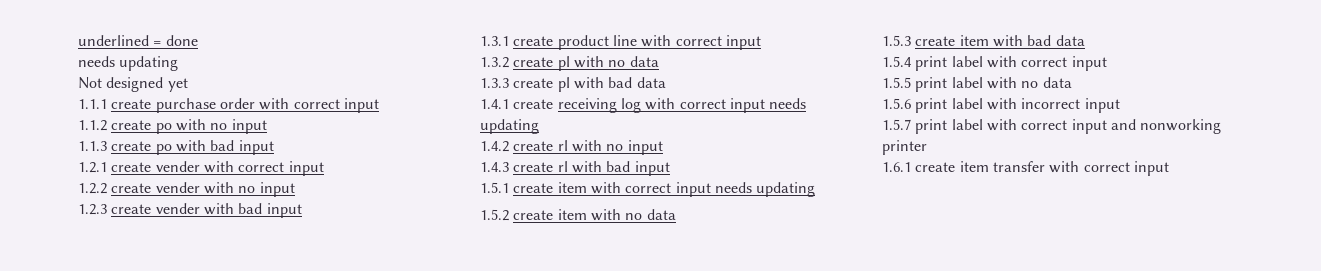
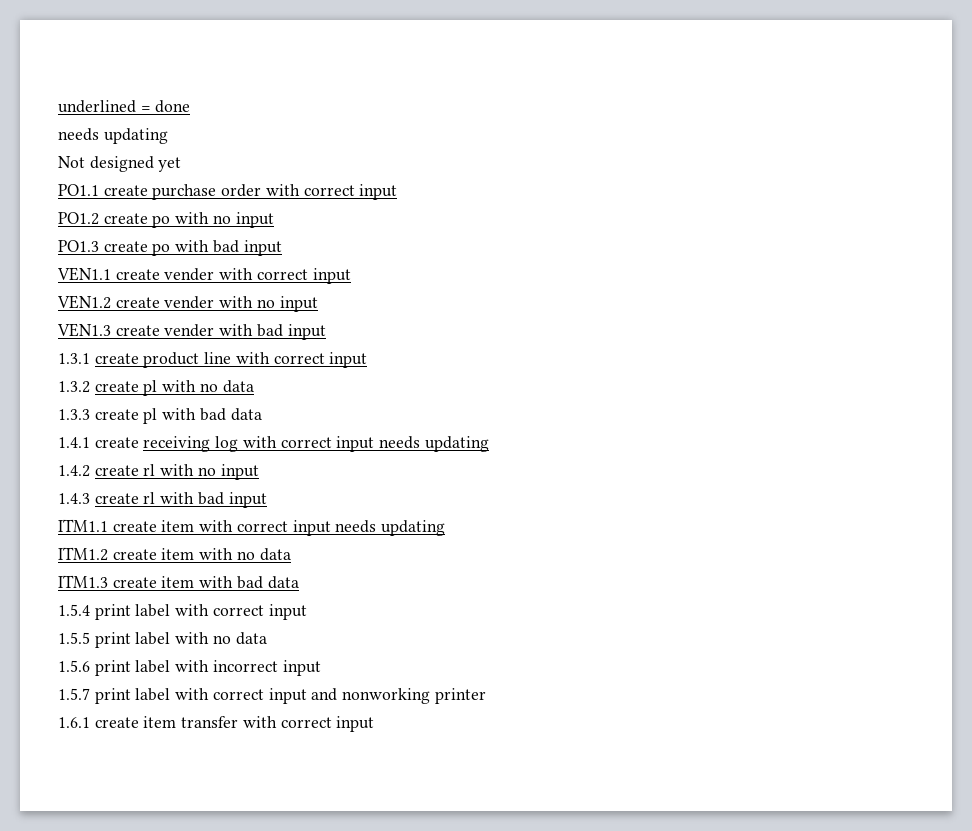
[78,99,107,109] 1.1.1 -> [58,184,99,196] PO1.1
[78,120,107,131] 1.1.2 -> [58,212,99,225] PO1.2
[78,141,107,151] 1.1.3 -> [58,240,99,252] PO1.3
[78,162,107,173] 1.2.1 -> [57,267,111,281] VEN1.1
[78,183,107,194] 1.2.2 -> [57,295,111,309] VEN1.2
[78,204,107,215] 1.2.3 -> [57,323,111,337] VEN1.3
[480,182,509,193] 1.5.1 -> [58,519,108,532] ITM1.1
[480,209,509,221] 1.5.2 -> [58,547,108,561] ITM1.2
[882,35,911,46] 1.5.3 -> [58,575,108,588] ITM1.3

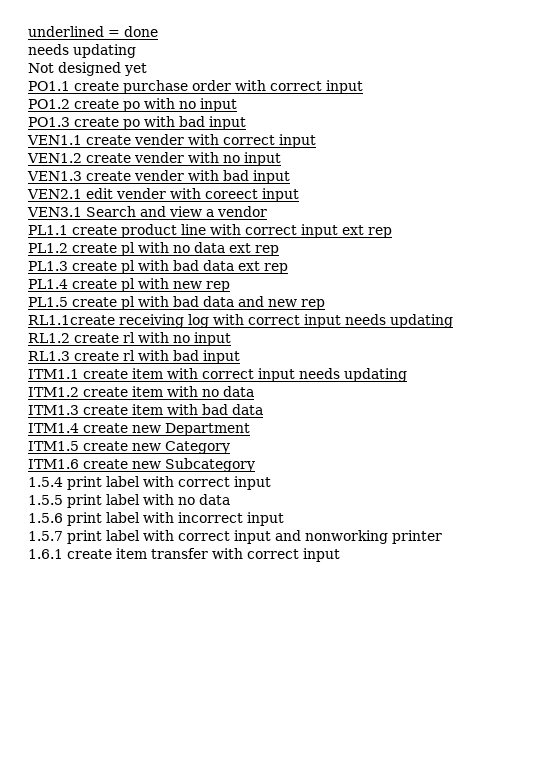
[58,353,90,364] 1.3.1 -> [27,188,299,202] [27,206,267,217] [28,225,68,235] VEN2.1 edit vender with coreect input // VEN3.1 Search and view a vendor // PL1.1
[58,381,90,393] // 1.3.2 -> [342,225,392,238] [28,243,68,253] ext rep // PL1.2
[58,408,262,424] [58,437,139,448] // 1.3.3 create pl with bad data // 1.4.1 create -> [229,243,279,256] [28,260,288,274] [28,278,230,292] [28,296,325,310] [28,315,115,325] ext rep // PL1.3 create pl with bad data ext rep // PL1.4 create pl with new rep // PL1.5 create pl with bad data and new rep // RL1.1create
[58,465,90,477] 1.4.2 -> [28,333,70,343] RL1.2
[58,493,90,504] 1.4.3 -> [28,351,70,361] RL1.3
(299, 582) none -> [28,423,250,436] [28,441,230,454] [28,458,255,472] // ITM1.4 create new Department // ITM1.5 create new Category // ITM1.6 create new Subcategory

